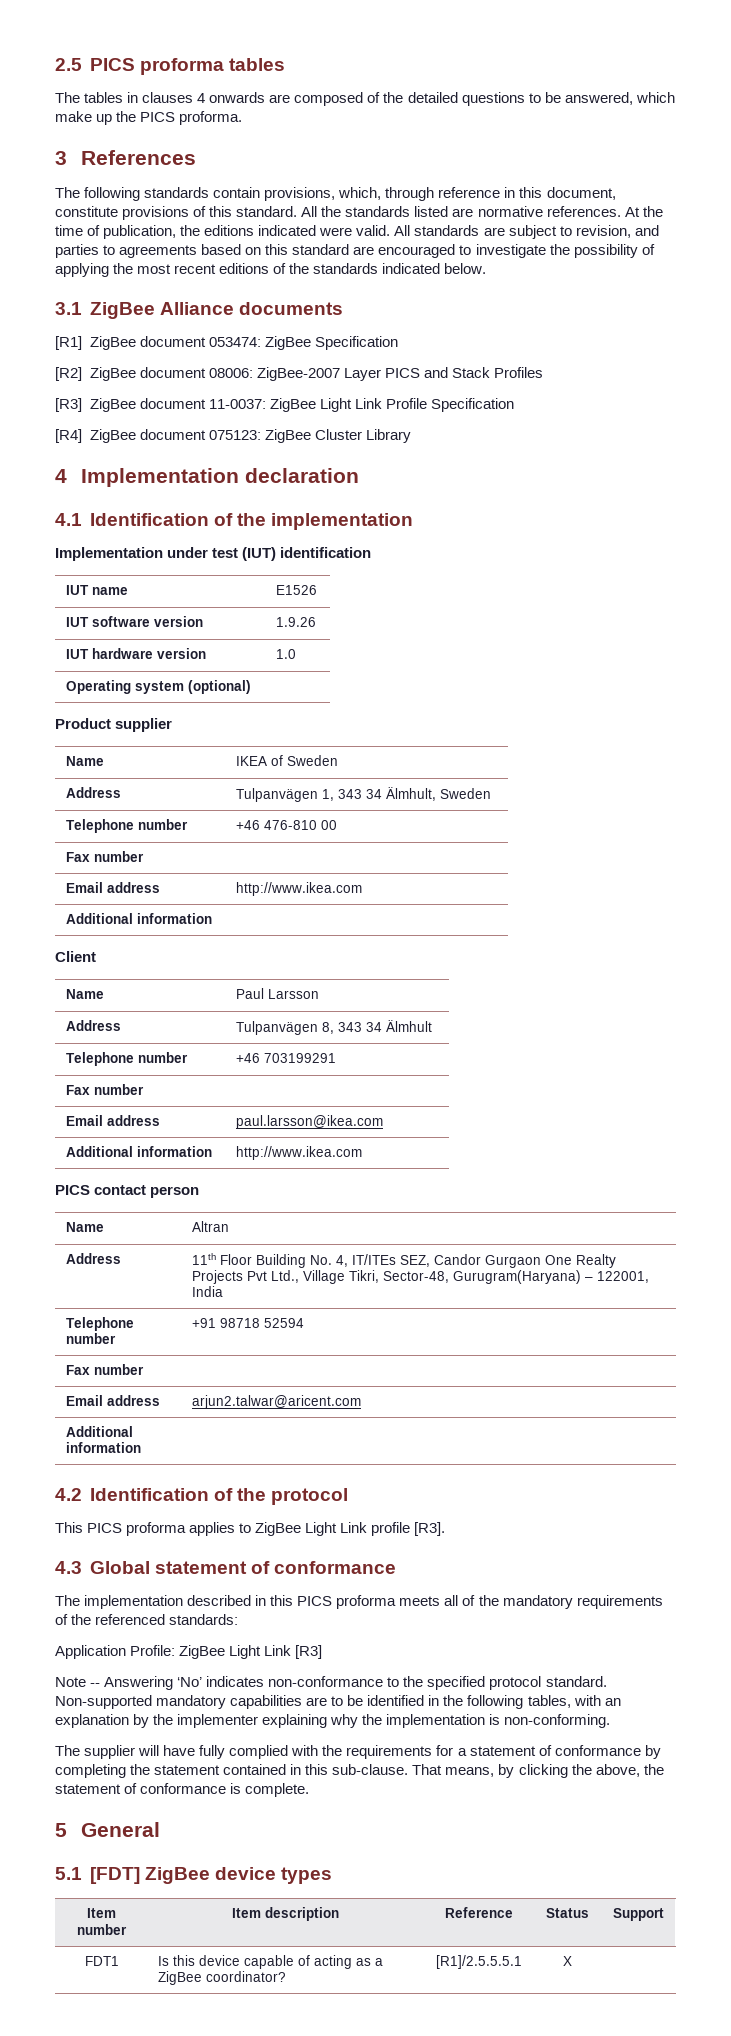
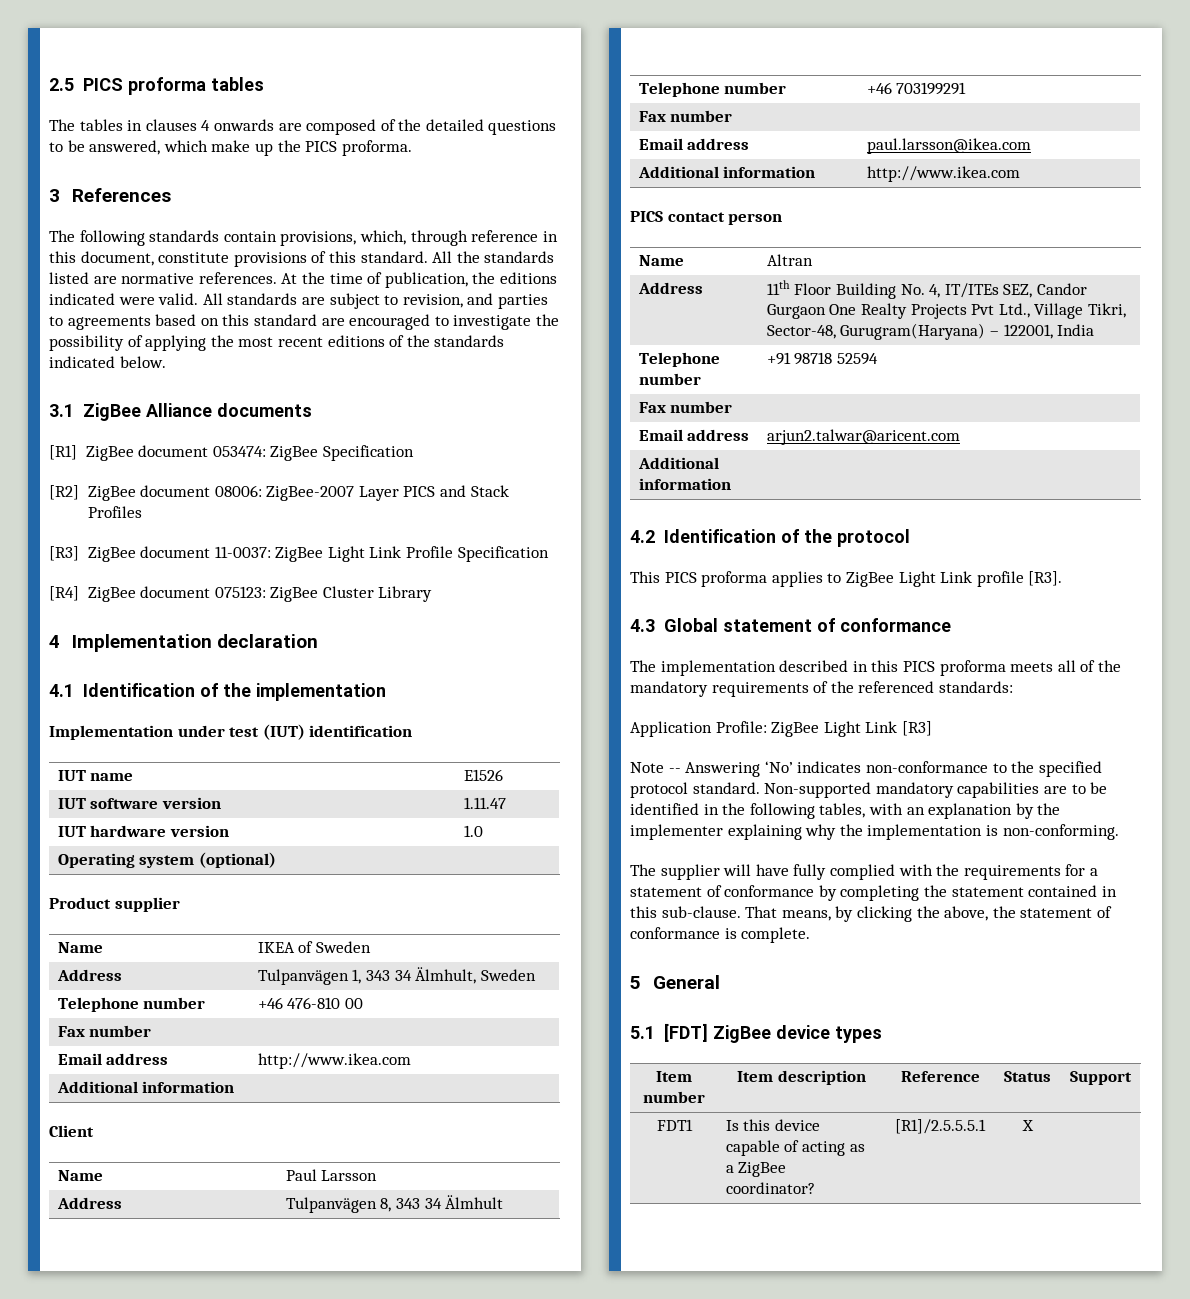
[276,617,317,627] 1.9.26 -> [463,797,506,809] 1.11.47

